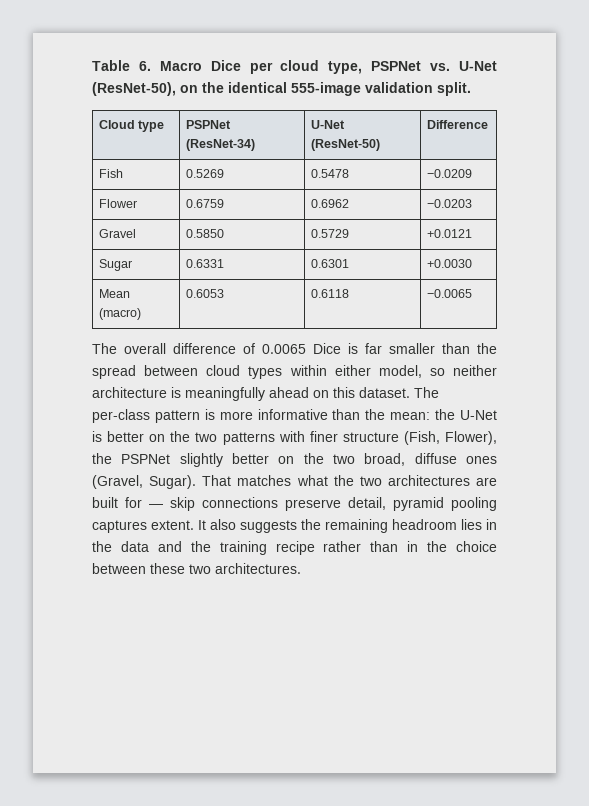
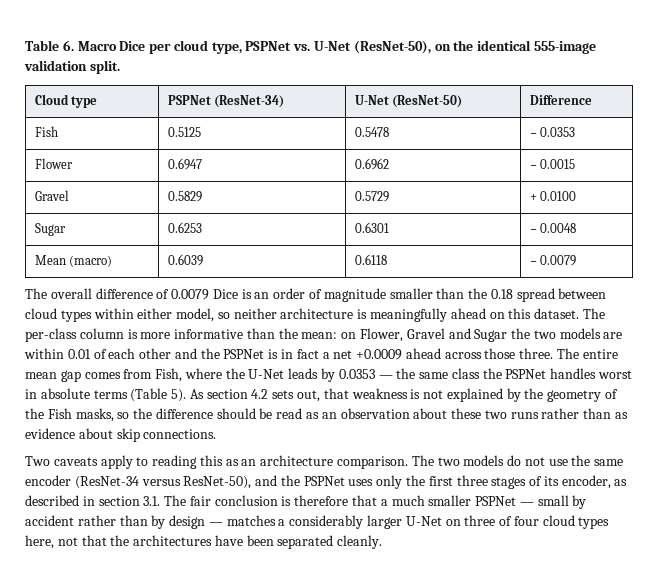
[185,169,224,178] 0.5269 -> [167,127,201,137] 0.5125
[426,169,472,178] −0.0209 -> [529,127,575,137] − 0.0353
[185,199,224,208] 0.6759 -> [167,158,202,170] 0.6947
[426,199,472,208] −0.0203 -> [529,159,575,169] − 0.0015
[185,229,224,238] 0.5850 -> [167,191,202,202] 0.5829
[426,229,472,238] +0.0121 -> [529,191,576,201] + 0.0100
[185,259,224,268] 0.6331 -> [167,222,202,233] 0.6253
[426,259,472,268] +0.0030 -> [529,223,576,233] − 0.0048
[185,289,224,298] 0.6053 -> [167,254,203,266] 0.6039
[426,289,472,298] −0.0065 -> [529,255,576,266] − 0.0079
[262,344,306,354] 0.0065 -> [171,289,210,300] 0.0079
[365,343,382,354] far -> [254,288,386,302] an order of magnitude
(497, 348) none -> [490,289,513,299] 0.18
[154,410,200,423] pattern -> [79,328,124,339] column
[435,409,498,420] [92,431,497,445] [92,453,497,467] [92,475,497,489] [92,497,497,511] [92,519,497,533] [92,541,497,555] [92,563,301,574] the U-Net is better on the two patterns with finer structure (Fish, Flower), the PSPNet slightly better on the two broad, diffuse ones (Gravel, Sugar). That matches what the two architectures are built for — skip connections preserve detail, pyramid pooling captures extent. It also suggests the remaining headroom lies in the data and the training recipe rather than in the choice between these two architectures. -> [341,328,623,342] [24,348,618,360] [25,368,633,382] [25,388,619,402] [25,408,629,422] [25,428,217,442] [25,455,624,469] [25,475,628,489] [25,495,587,509] [25,515,610,529] [25,535,383,549] on Flower, Gravel and Sugar the two models are within 0.01 of each other and the PSPNet is in fact a net +0.0009 ahead across those three. The entire mean gap comes from Fish, where the U-Net leads by 0.0353 — the same class the PSPNet handles worst in absolute terms (Table 5). As section 4.2 sets out, that weakness is not explained by the geometry of the Fish masks, so the difference should be read as an observation about these two runs rather than as evidence about skip connections. // Two caveats apply to reading this as an architecture comparison. The two models do not use the same encoder (ResNet-34 versus ResNet-50), and the PSPNet uses only the first three stages of its encoder, as described in section 3.1. The fair conclusion is therefore that a much smaller PSPNet — small by accident rather than by design — matches a considerably larger U-Net on three of four cloud types here, not that the architectures have been separated cleanly.

